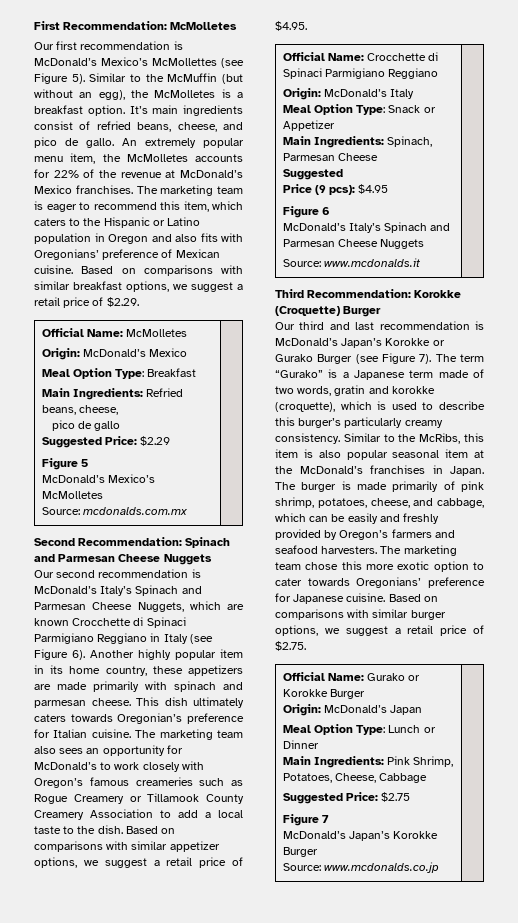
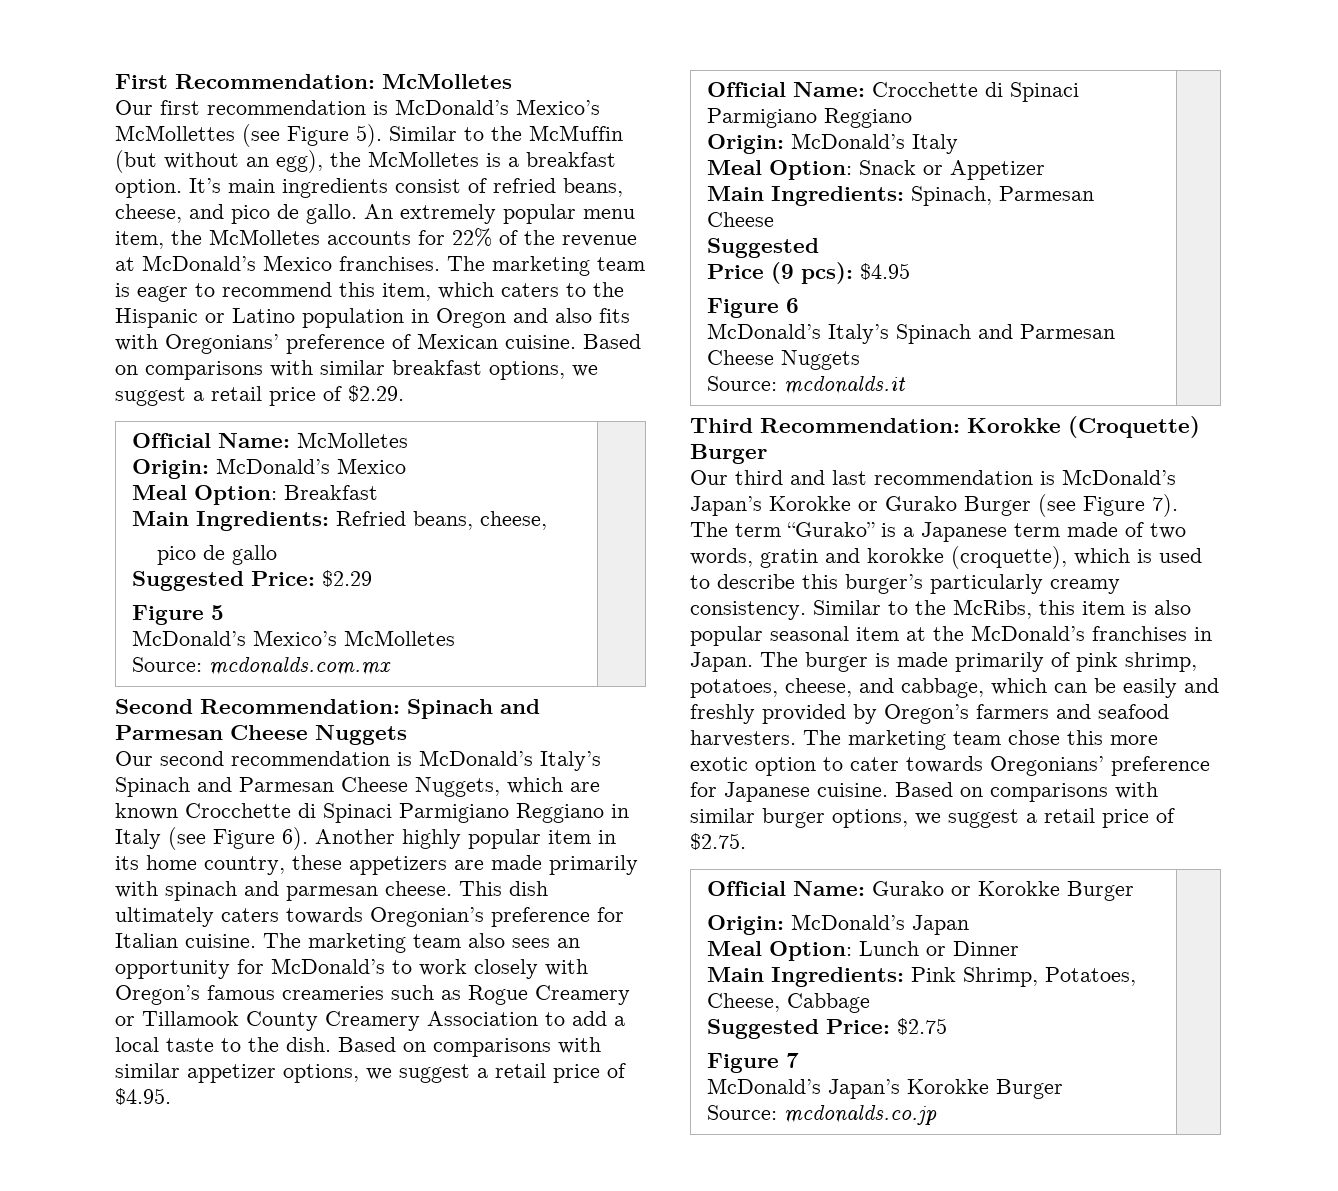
[72,368,145,379] Option Type: -> [193,485,277,505] Option:
[313,104,386,115] Option Type: -> [768,160,852,180] Option:
[323,258,420,267] www.mcdonalds.it -> [783,376,906,394] mcdonalds.it
[313,724,386,735] Option Type: -> [768,941,852,961] Option:
[323,862,439,873] www.mcdonalds.co.jp -> [783,1105,937,1125] mcdonalds.co.jp

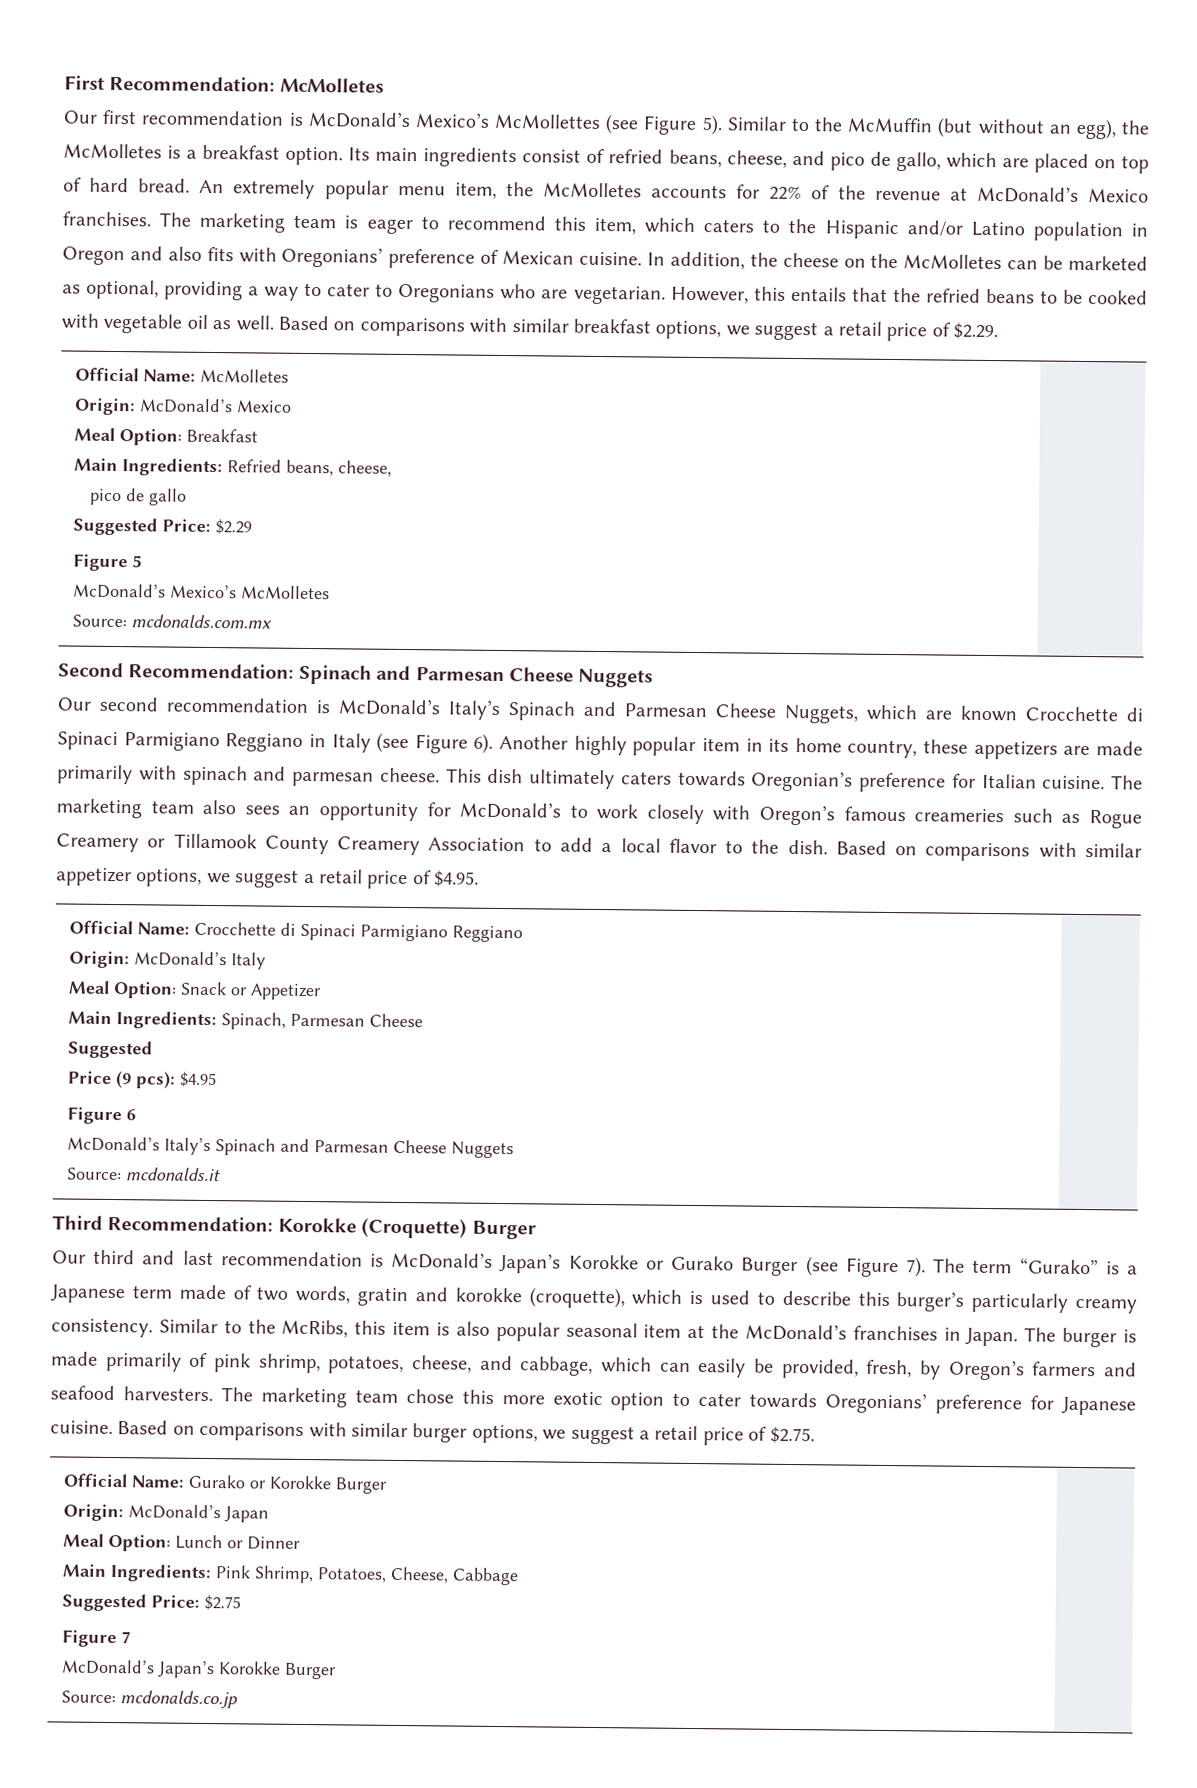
[189,178,221,193] It’s -> [348,147,371,161] Its
[306,204,357,224] gallo. -> [895,152,1149,174] [63,177,191,193] gallo, which are placed on top of hard bread.
[205,313,225,323] or -> [906,220,963,237] and/or
(576, 342) none -> [646,251,1149,271] [62,279,1148,305] [61,313,274,334] In addition, the cheese on the McMolletes can be marketed as optional, providing a way to cater to Oregonians who are vegetarian. However, this entails that the refried beans to be cooked with vegetable oil as well.
[166,1038,214,1052] taste -> [668,838,717,854] flavor
[1094,678,1219,698] [690,704,846,724] be easily and freshly provided -> [698,1358,913,1379] easily be provided, fresh,

